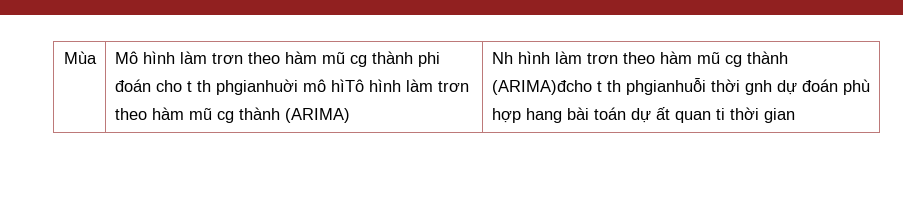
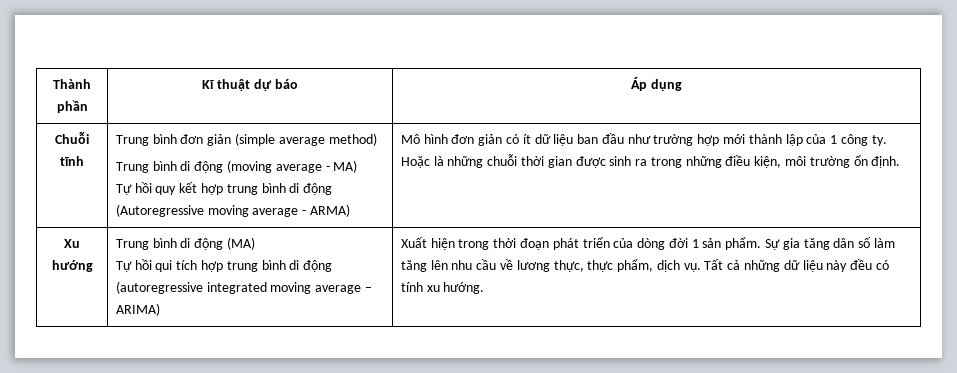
[63,51,97,64] [114,51,440,67] [114,79,469,95] [114,107,350,123] [491,51,788,67] [491,78,870,95] [491,107,795,123] Mùa | Mô hình làm trơn theo hàm mũ cg thành phi đoán cho t th phgianhuời mô hìTô hình làm trơn theo hàm mũ cg thành (ARIMA) | Nh hình làm trơn theo hàm mũ cg thành (ARIMA)đcho t th phgianhuỗi thời gnh dự đoán phù hợp hang bài toán dự ất quan ti thời gian -> [53,79,91,89] [56,100,88,113] [202,79,298,91] [631,77,682,91] [55,132,89,144] [60,156,84,166] [115,133,377,146] [115,160,358,173] [115,182,333,195] [115,204,350,217] [400,133,887,146] [400,154,901,168] [64,239,80,248] [51,260,93,272] [115,237,255,250] [115,259,333,272] [115,281,372,294] [115,303,160,316] [400,237,895,250] [400,259,889,272] [400,282,485,294] Thành phần | Kĩ thuật dự báo | Áp dụng // Chuỗi tĩnh | Trung bình đơn giản (simple average method) // Trung bình di động (moving average - MA) // Tự hồi quy kết hợp trung bình di động (Autoregressive moving average - ARMA) | Mô hình đơn giản có ít dữ liệu ban đầu như trường hợp mới thành lập của 1 công ty. Hoặc là những chuỗi thời gian được sinh ra trong những điều kiện, môi trường ổn định. // Xu hướng | Trung bình di động (MA) // Tự hồi qui tích hợp trung bình di động (autoregressive integrated moving average – ARIMA) | Xuất hiện trong thời đoạn phát triển của dòng đời 1 sản phẩm. Sự gia tăng dân số làm tăng lên nhu cầu về lương thực, thực phẩm, dịch vụ. Tất cả những dữ liệu này đều có tính xu hướng.

